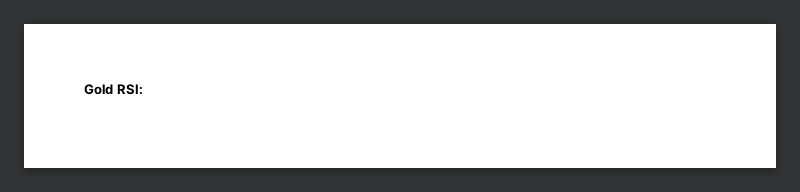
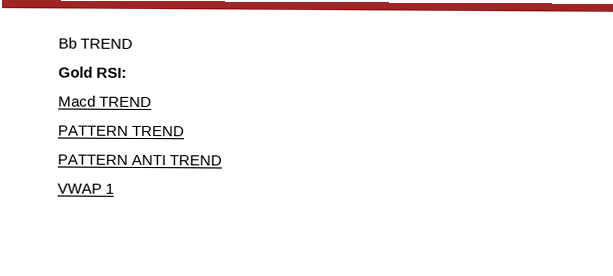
(84, 89) none -> [58,37,134,49] Bb TREND //
(143, 89) none -> [58,95,153,108] [58,125,186,137] [57,154,223,166] [57,183,115,194] // Macd TREND // PATTERN TREND // PATTERN ANTI TREND // VWAP 1

